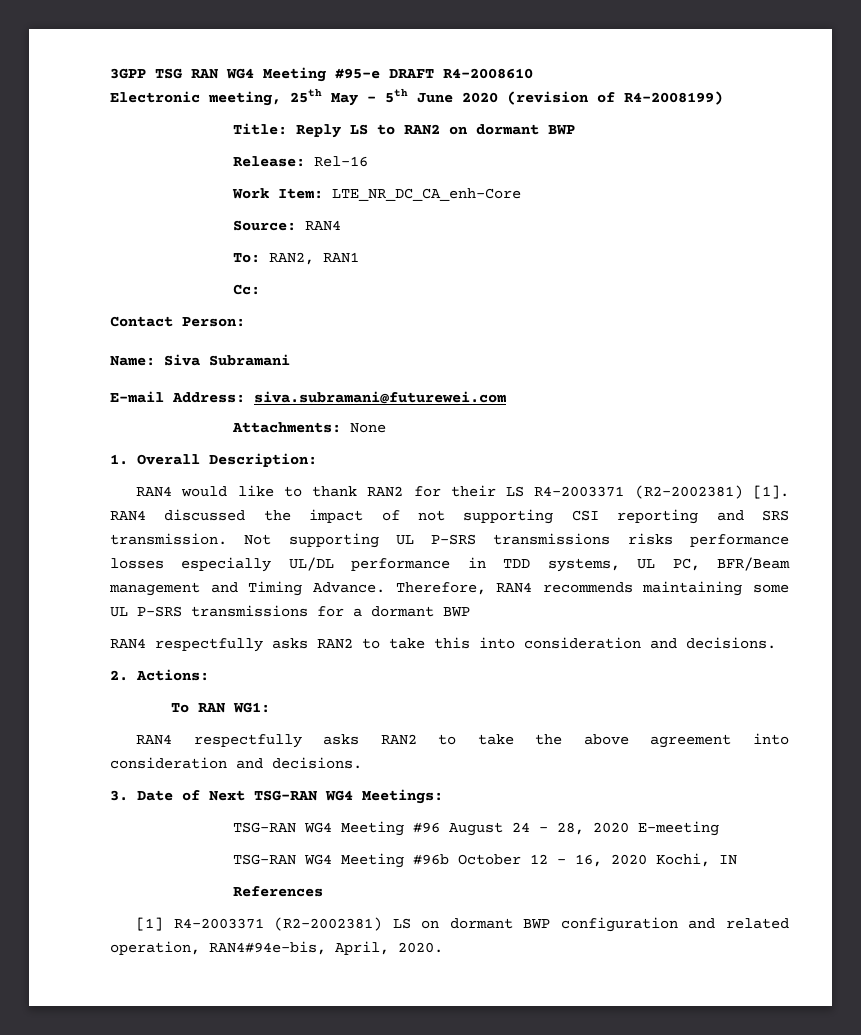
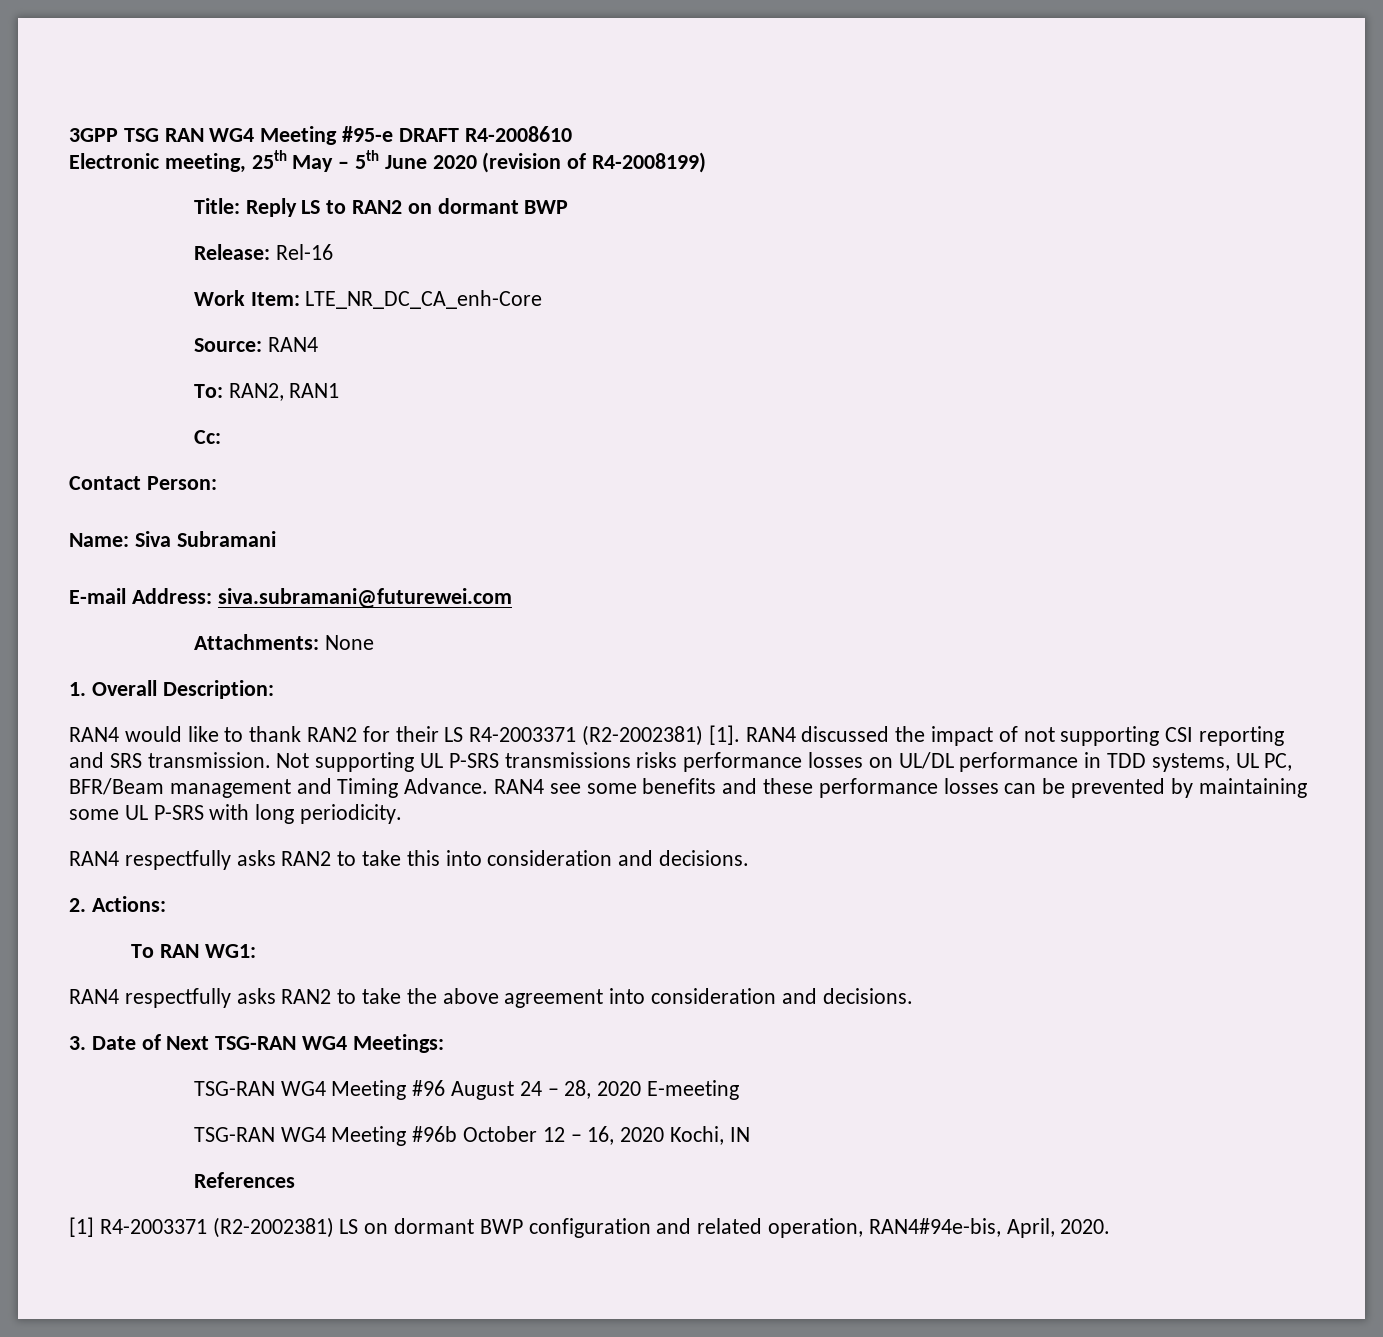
[181,557,272,572] especially -> [868,757,893,768] on
[395,581,789,596] [110,605,470,617] Therefore, RAN4 recommends maintaining some UL P-SRS transmissions for a dormant BWP -> [494,778,1307,798] [69,804,403,824] RAN4 see some benefits and these performance losses can be prevented by maintaining some UL P-SRS with long periodicity.

